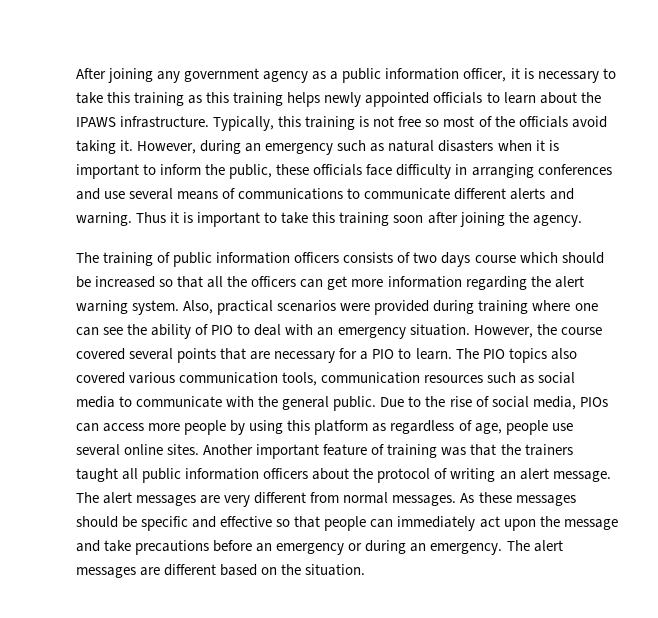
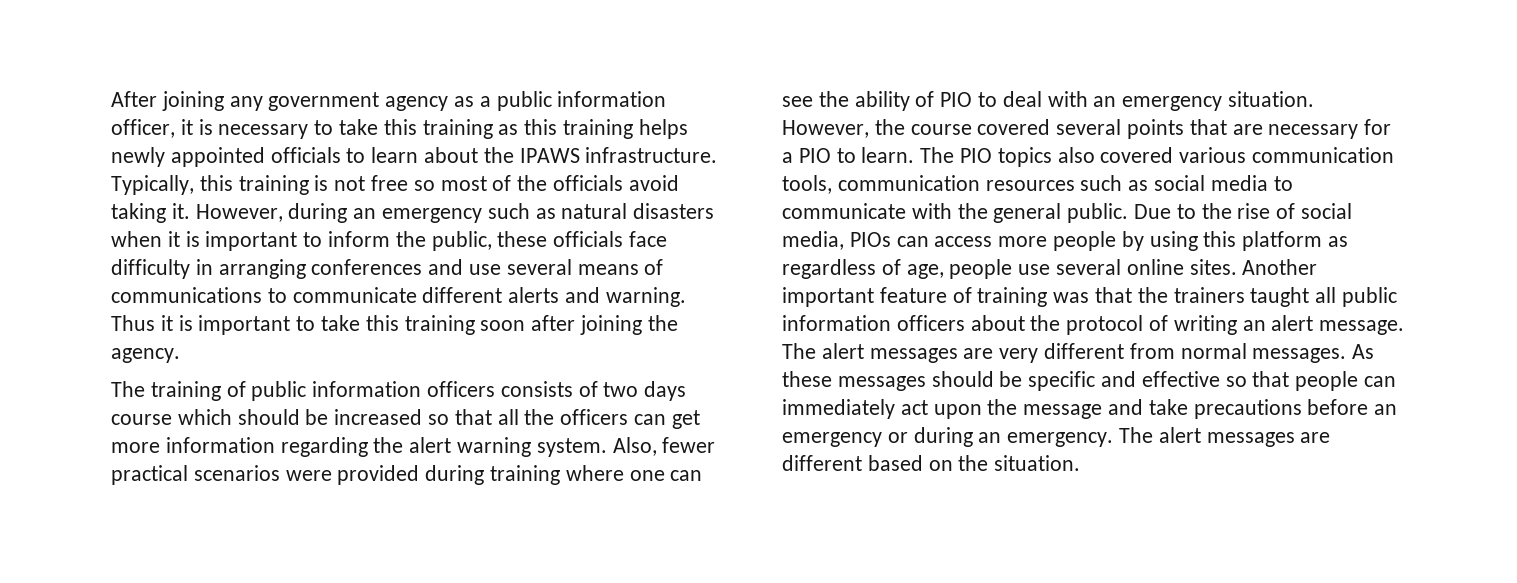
(214, 307) none -> [662,437,716,453] fewer

